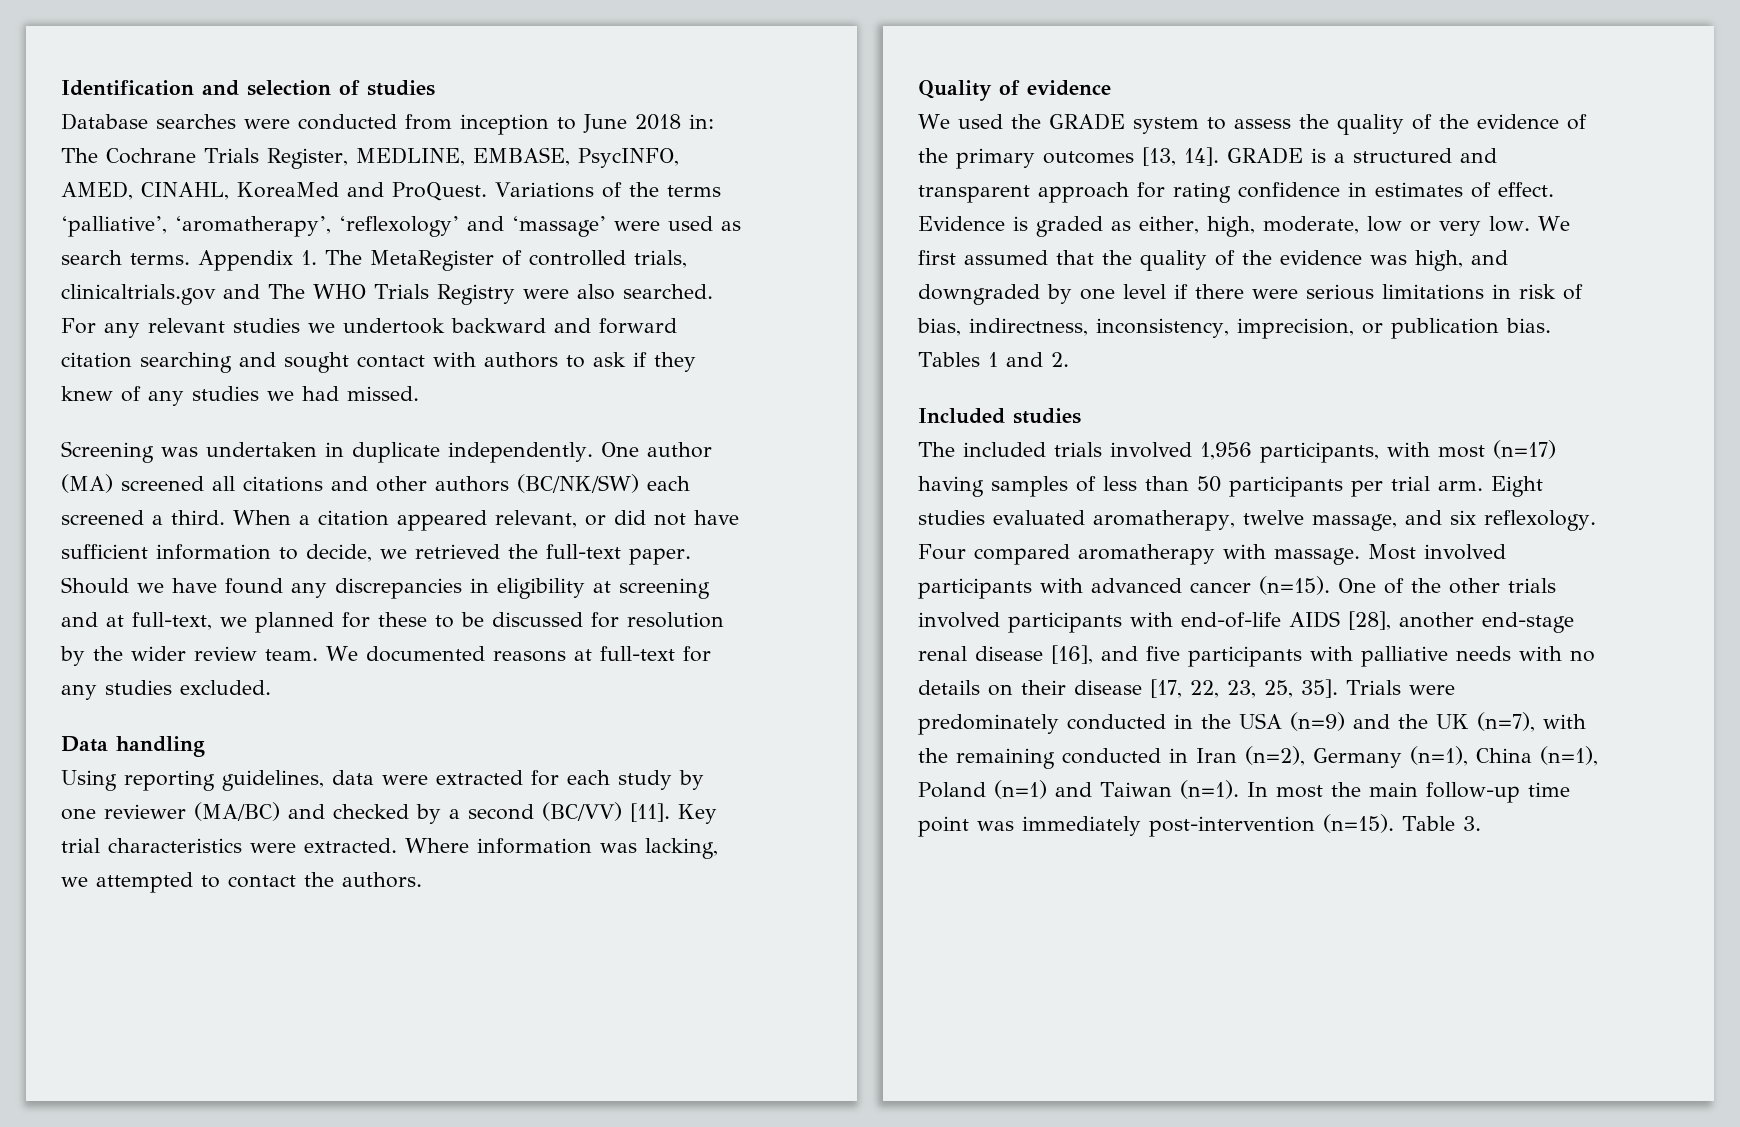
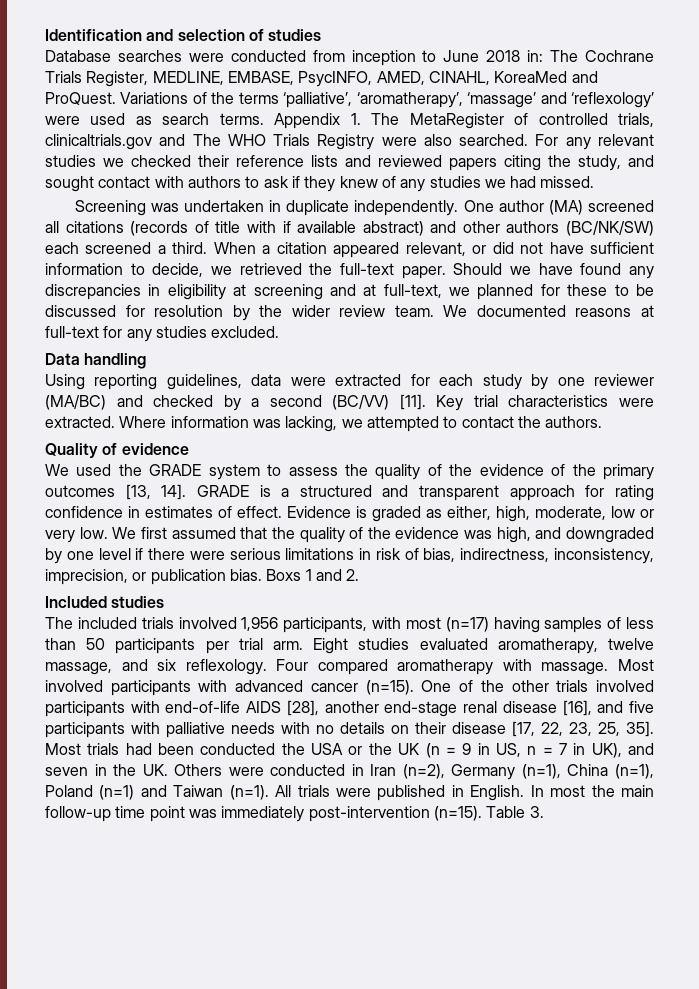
[339,216,606,237] ‘reflexology’ and ‘massage’ -> [467,92,655,108] ‘massage’ and ‘reflexology’
[343,318,677,334] [61,352,232,373] undertook backward and forward citation searching -> [131,155,621,171] checked their reference lists and reviewed papers citing the study,
(323, 484) none -> [130,221,424,236] (records of title with if available abstract)
[918,352,980,367] Tables -> [266,569,302,581] Boxs
[1346,680,1455,695] [918,712,1586,735] [918,748,1055,769] Trials were predominately conducted in the USA (n=9) and the UK (n=7), with the remaining -> [45,743,655,758] [45,764,264,776] Most trials had been conducted the USA or the UK (n = 9 in US, n = 7 in UK), and seven in the UK. Others were
(1239, 789) none -> [275,785,525,801] All trials were published in English.

